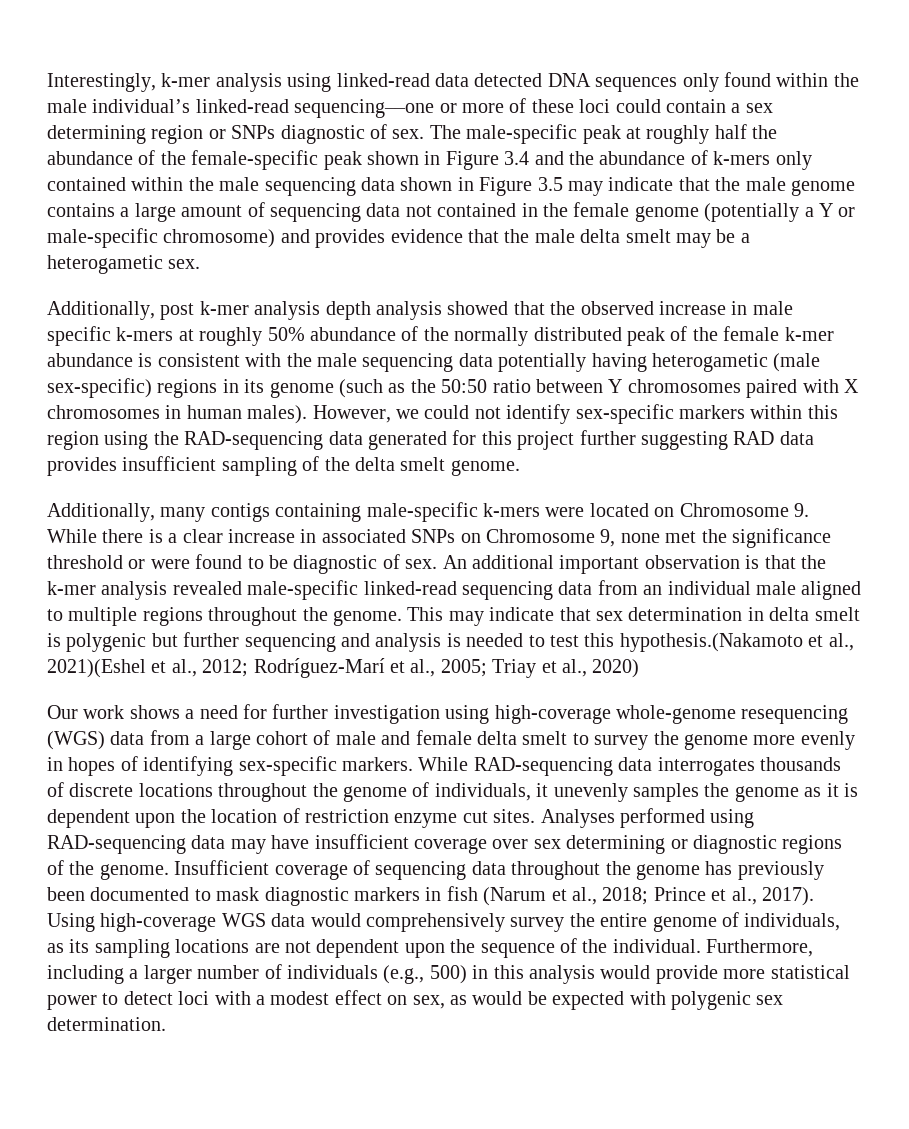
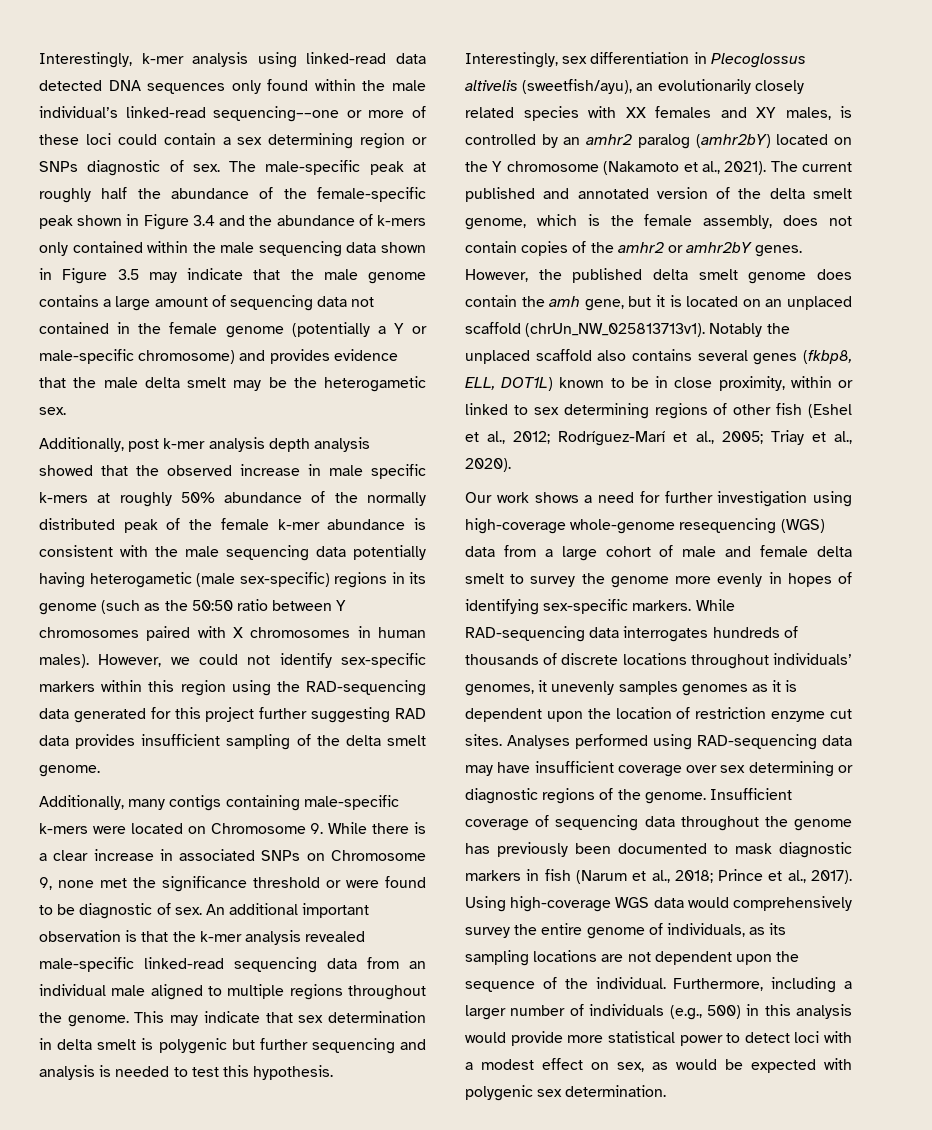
[740,233,750,243] a -> [293,377,317,388] the
[619,633,854,652] [47,659,146,678] hypothesis.(Nakamoto et al., 2021)(Eshel -> [253,1065,334,1080] [465,52,806,68] [465,79,804,94] [465,106,852,121] [465,134,852,149] [465,161,852,175] [465,187,852,202] [465,214,852,230] [465,241,803,257] [465,268,852,284] [465,295,852,311] [465,322,790,337] [465,349,852,365] [465,376,853,391] [465,403,852,419] hypothesis. Interestingly, sex differentiation in Plecoglossus altivelis (sweetfish/ayu), an evolutionarily closely related species with XX females and XY males, is controlled by an amhr2 paralog (amhr2bY) located on the Y chromosome (Nakamoto et al., 2021). The current published and annotated version of the delta smelt genome, which is the female assembly, does not contain copies of the amhr2 or amhr2bY genes. However, the published delta smelt genome does contain the amh gene, but it is located on an unplaced scaffold (chrUn_NW_025813713v1). Notably the unplaced scaffold also contains several genes (fkbp8, ELL, DOT1L) known to be in close proximity, within or linked to sex determining regions of other fish (Eshel
[592,659,640,678] 2020) -> [465,458,511,472] 2020).
(755, 766) none -> [712,626,798,638] hundreds of
[312,782,531,802] the genome of individuals, -> [773,653,852,665] [465,684,534,696] individuals’ genomes,
[704,783,799,802] the genome -> [681,684,748,696] genomes

